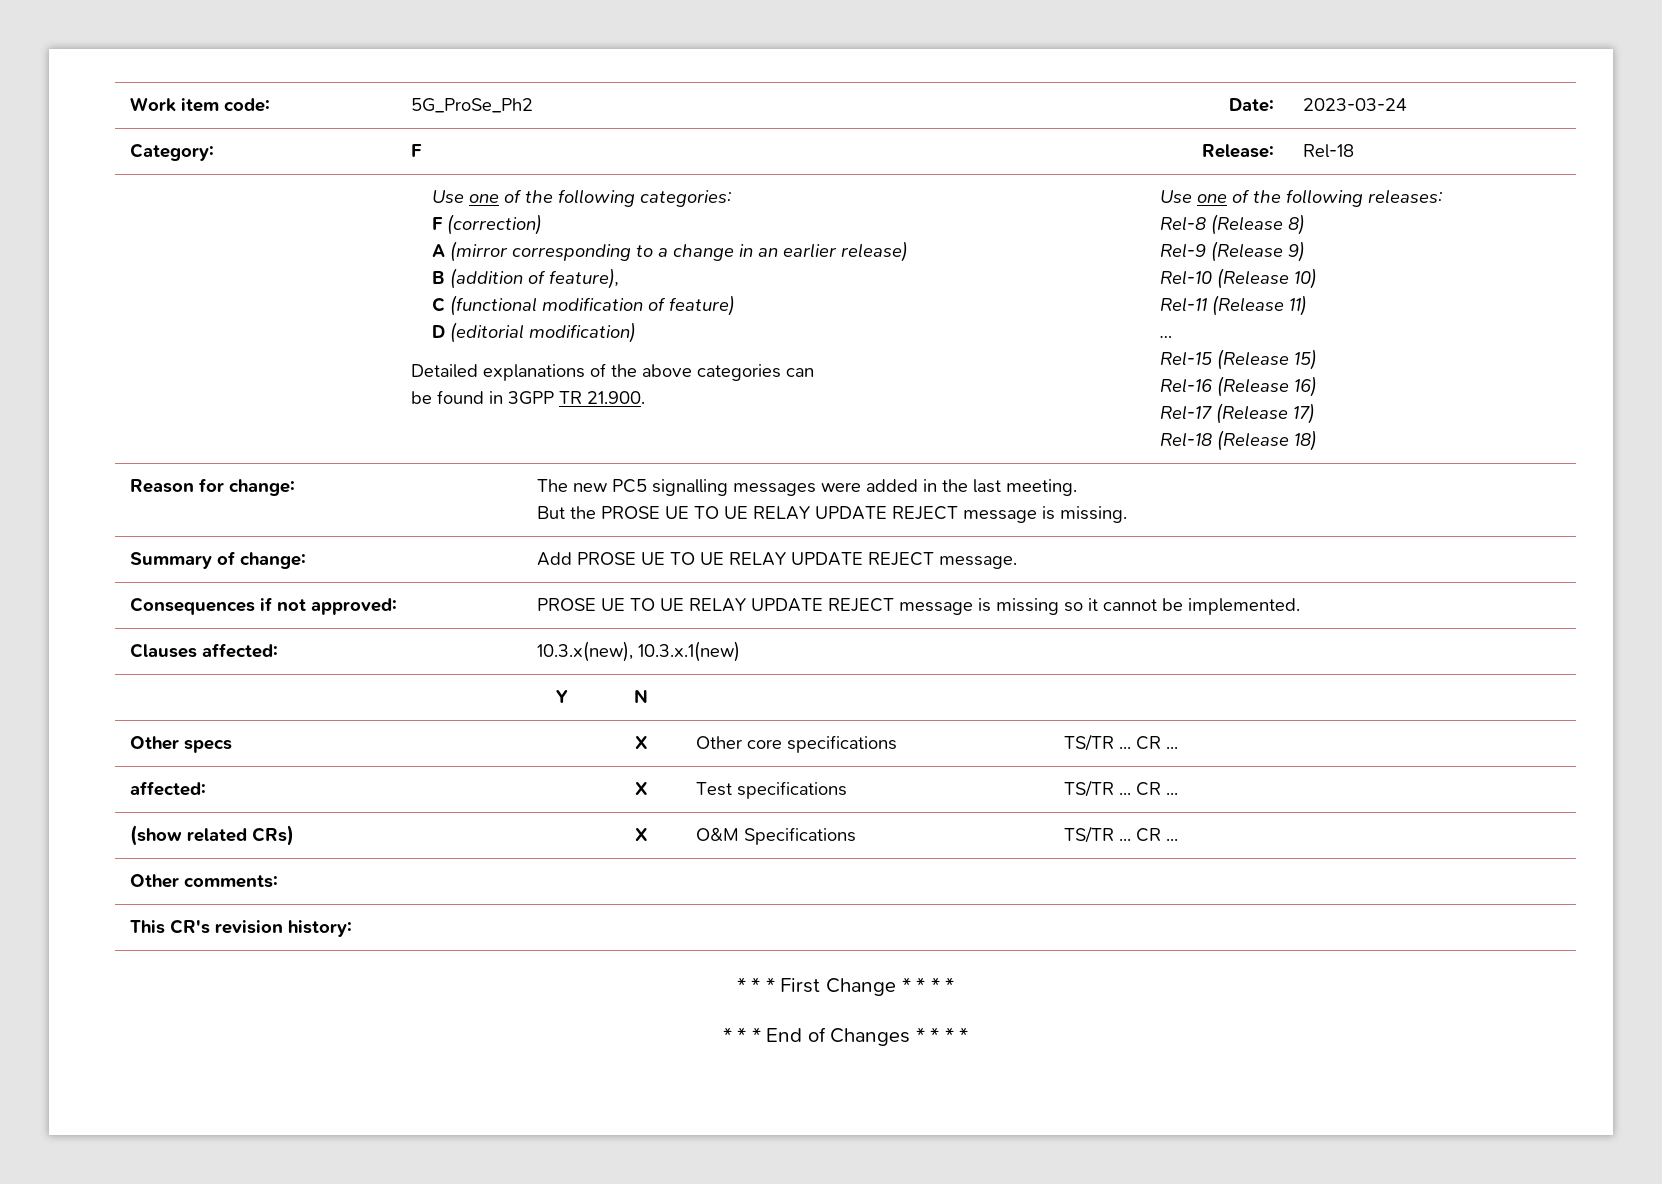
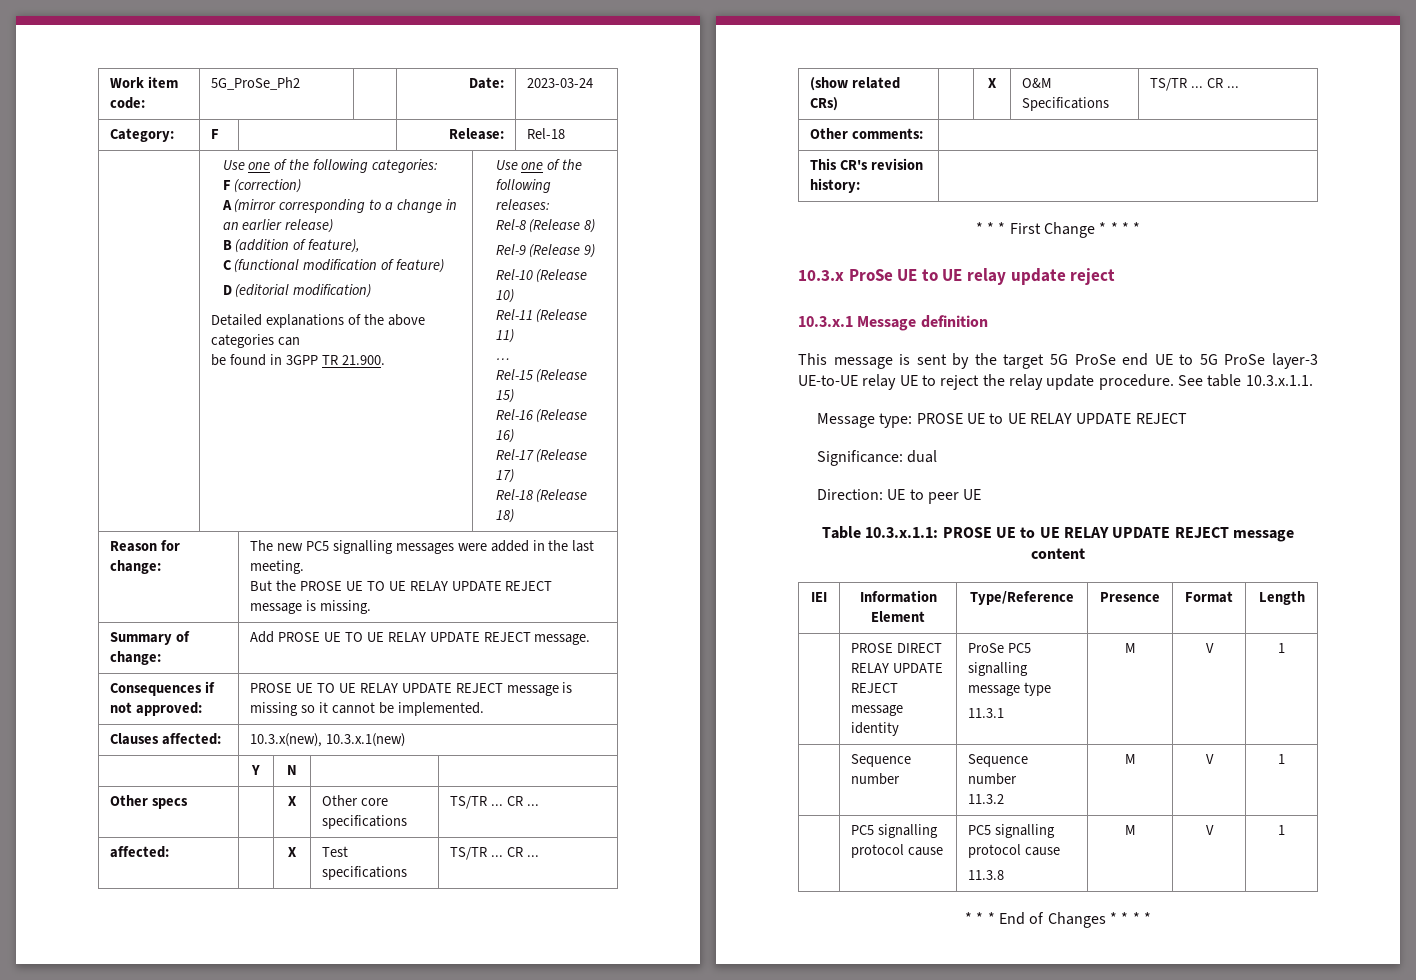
(955, 984) none -> [798,268,1116,285] [798,315,988,331] [798,353,1318,369] [798,374,1313,390] [817,413,1187,428] [817,450,938,466] [817,489,982,504] [822,526,1294,542] [1031,548,1085,559] [811,592,827,602] [859,590,937,603] [871,611,925,622] [970,591,1074,605] [1100,592,1160,602] [1185,591,1233,603] [1258,591,1305,605] [851,643,943,653] [851,663,944,673] [851,683,899,693] [851,705,904,716] [851,722,900,736] [968,643,1032,653] [968,662,1029,676] [968,682,1052,696] [968,708,1005,718] [1124,643,1136,653] [1205,643,1214,653] [1278,643,1285,653] [851,754,912,767] [851,773,901,785] [968,754,1029,767] [968,773,1018,785] [968,794,1005,804] [1124,754,1136,764] [1205,754,1214,764] [1278,754,1285,764] [851,824,939,838] [851,844,944,858] [968,824,1056,838] [968,844,1061,858] [968,870,1005,880] [1124,825,1136,835] [1205,825,1214,835] [1278,825,1285,835] // 10.3.x ProSe UE to UE relay update reject // 10.3.x.1 Message definition // This message is sent by the target 5G ProSe end UE to 5G ProSe layer-3 UE-to-UE relay UE to reject the relay update procedure. See table 10.3.x.1.1. // Message type: PROSE UE to UE RELAY UPDATE REJECT // Significance: dual // Direction: UE to peer UE // Table 10.3.x.1.1: PROSE UE to UE RELAY UPDATE REJECT message content // IEI | Information Element | Type/Reference | Presence | Format | Length // | PROSE DIRECT RELAY UPDATE REJECT message identity | ProSe PC5 signalling message type // 11.3.1 | M | V | 1 // | Sequence number | Sequence number // 11.3.2 | M | V | 1 // | PC5 signalling protocol cause | PC5 signalling protocol cause // 11.3.8 | M | V | 1

